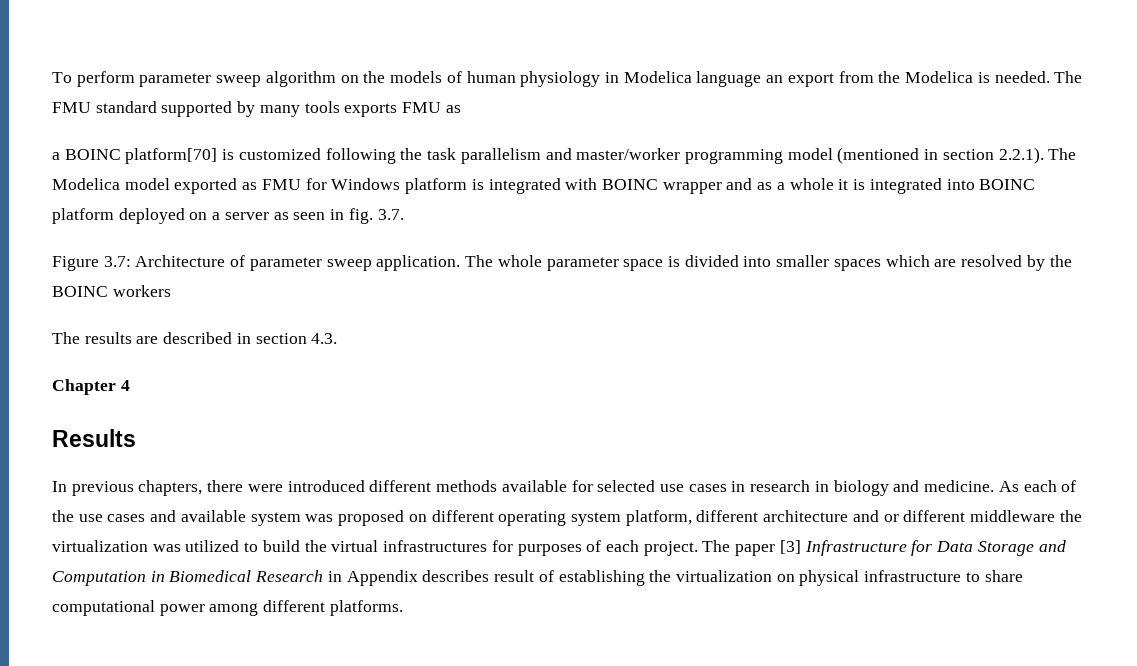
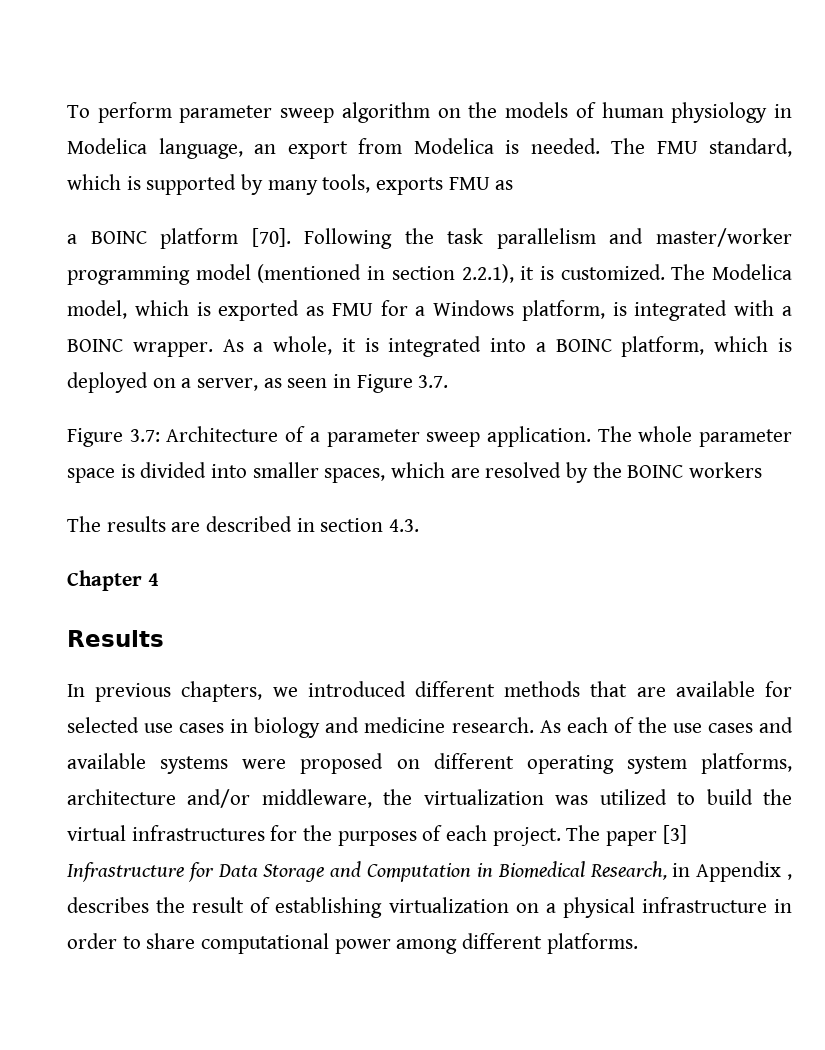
[696,71,762,87] language -> [158,138,243,159] language,
[878,71,901,83] the -> (402, 146) none
[95,101,157,113] standard -> [709,138,792,157] [67,174,141,190] standard, which is
[304,101,340,113] tools -> [322,174,371,193] tools,
[125,148,396,164] platform[70] is customized following -> [160,228,393,249] platform [70]. Following
[998,147,1077,164] [52,178,1036,194] [52,208,114,224] 2.2.1). The Modelica model exported as FMU for Windows platform is integrated with BOINC wrapper and as a whole it is integrated into BOINC platform -> [461,264,792,283] [67,300,792,321] [67,336,792,357] 2.2.1), it is customized. The Modelica model, which is exported as FMU for a Windows platform, is integrated with a BOINC wrapper. As a whole, it is integrated into a BOINC platform, which is
[224,212,269,220] server -> [197,378,259,391] server,
[348,208,373,224] fig. -> [356,374,413,393] Figure
(246, 261) none -> [309,432,320,442] a
[833,259,881,271] spaces -> [324,468,386,483] spaces,
[207,480,283,492] there were -> [272,687,298,697] we
(498, 486) none -> [590,681,666,697] that are
[750,480,995,496] research in biology and medicine. -> [254,717,534,738] biology and medicine research.
[250,512,334,526] system was -> [160,756,287,774] systems were
[625,510,1056,526] platform, different architecture and or different middleware -> [701,753,792,774] [67,789,372,808] platforms, architecture and/or middleware,
(513, 546) none -> [303,825,333,841] the
[255,570,324,582] Research -> [589,861,667,880] Research,
[422,570,490,582] describes -> [787,874,793,880] [67,897,186,913] , describes the
[649,570,672,582] the -> (383, 907) none
(795, 578) none -> [545,903,556,913] a
(962, 576) none -> [774,899,793,913] [67,933,117,949] in order

